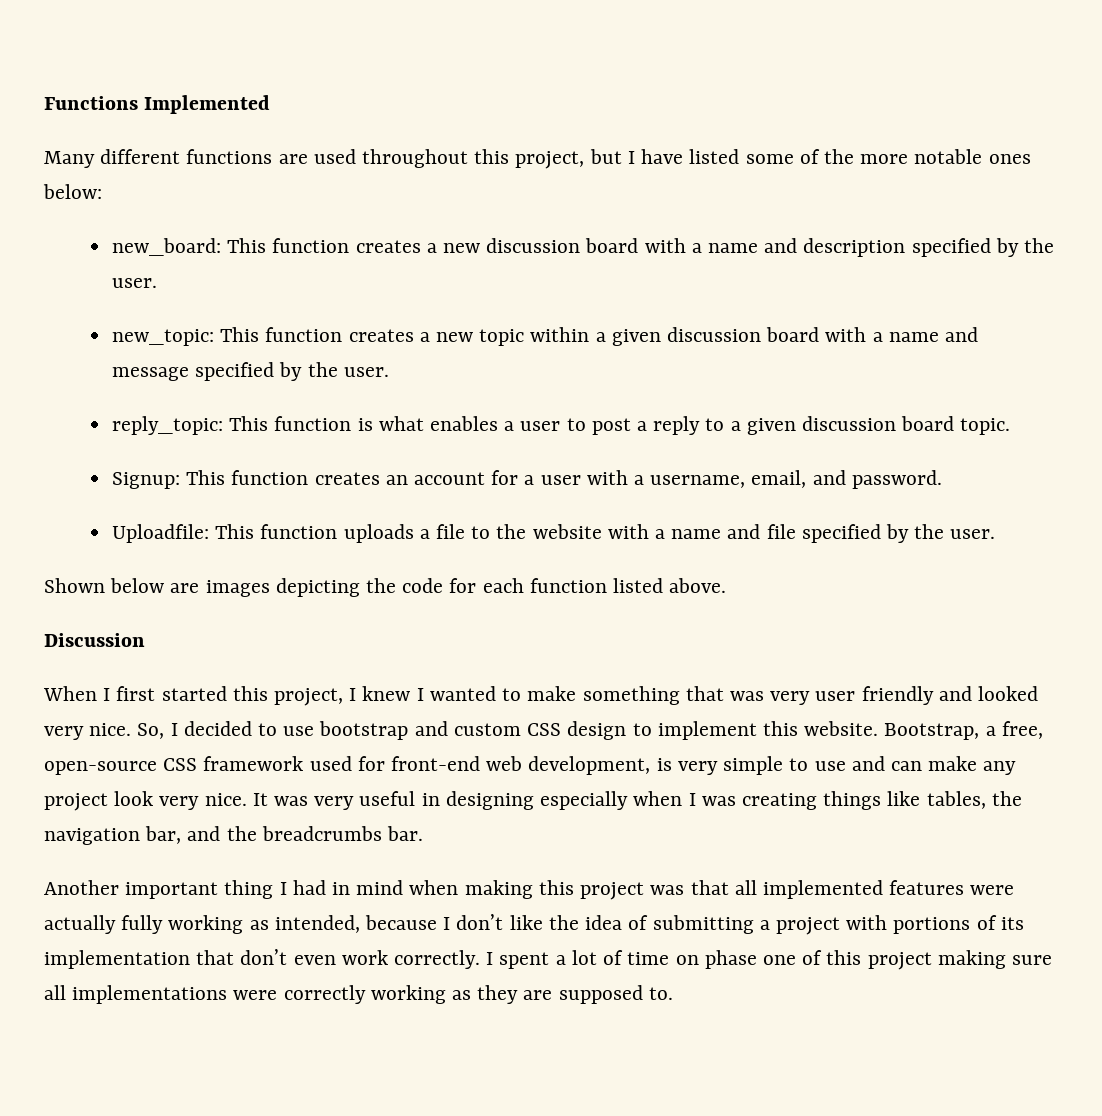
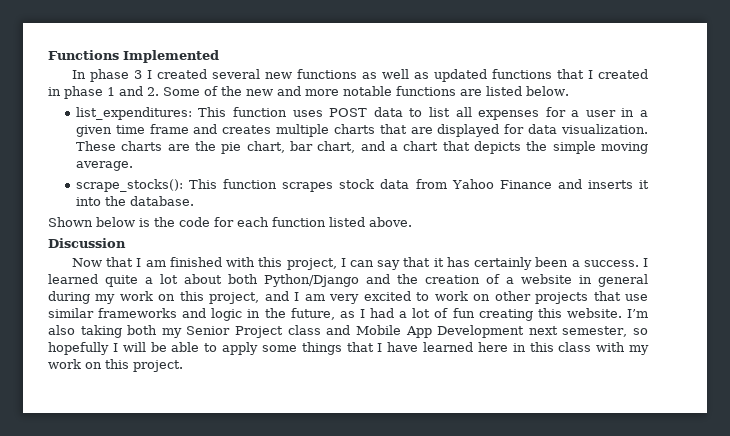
[44,149,1031,169] [43,184,102,199] [111,238,1055,257] [111,278,157,288] [111,327,979,346] [111,362,389,381] [111,416,1011,435] [111,470,942,489] [111,524,996,543] Many different functions are used throughout this project, but I have listed some of the more notable ones below: // new_board: This function creates a new discussion board with a name and description specified by the user. // new_topic: This function creates a new topic within a given discussion board with a name and message specified by the user. // reply_topic: This function is what enables a user to post a reply to a given discussion board topic. // Signup: This function creates an account for a user with a username, email, and password. // Uploadfile: This function uploads a file to the website with a name and file specified by the user. -> [71,69,648,82] [48,86,569,99] [75,107,648,120] [75,124,648,137] [75,141,648,154] [75,161,133,171] [75,179,649,192] [75,196,194,206] In phase 3 I created several new functions as well as updated functions that I created in phase 1 and 2. Some of the new and more notable functions are listed below. // list_expenditures: This function uses POST data to list all expenses for a user in a given time frame and creates multiple charts that are displayed for data visualization. These charts are the pie chart, bar chart, and a chart that depicts the simple moving average. // scrape_stocks(): This function scrapes stock data from Yahoo Finance and inserts it into the database.
[170,578,360,597] are images depicting -> [139,218,150,227] is
[43,686,1038,706] [44,721,1043,740] [44,756,1017,775] [44,791,1022,811] [44,826,424,845] [44,880,1015,900] [44,914,1024,935] [44,949,1052,970] [44,985,673,1004] When I first started this project, I knew I wanted to make something that was very user friendly and looked very nice. So, I decided to use bootstrap and custom CSS design to implement this website. Bootstrap, a free, open-source CSS framework used for front-end web development, is very simple to use and can make any project look very nice. It was very useful in designing especially when I was creating things like tables, the navigation bar, and the breadcrumbs bar. // Another important thing I had in mind when making this project was that all implemented features were actually fully working as intended, because I don’t like the idea of submitting a project with portions of its implementation that don’t even work correctly. I spent a lot of time on phase one of this project making sure all implementations were correctly working as they are supposed to. -> [71,257,649,270] [48,274,648,287] [48,291,649,304] [48,308,649,321] [48,325,649,338] [48,342,649,355] [48,359,183,372] Now that I am finished with this project, I can say that it has certainly been a success. I learned quite a lot about both Python/Django and the creation of a website in general during my work on this project, and I am very excited to work on other projects that use similar frameworks and logic in the future, as I had a lot of fun creating this website. I’m also taking both my Senior Project class and Mobile App Development next semester, so hopefully I will be able to apply some things that I have learned here in this class with my work on this project.

